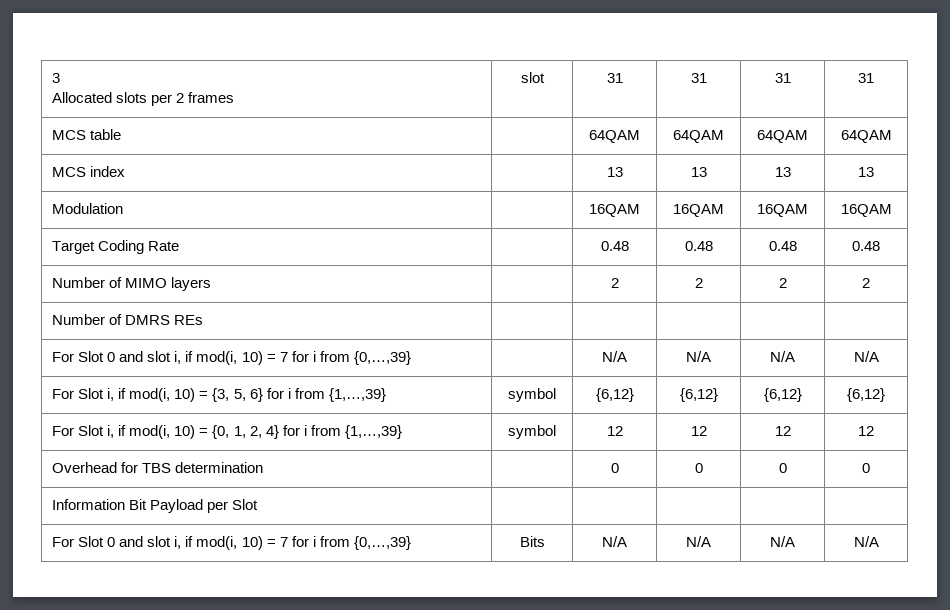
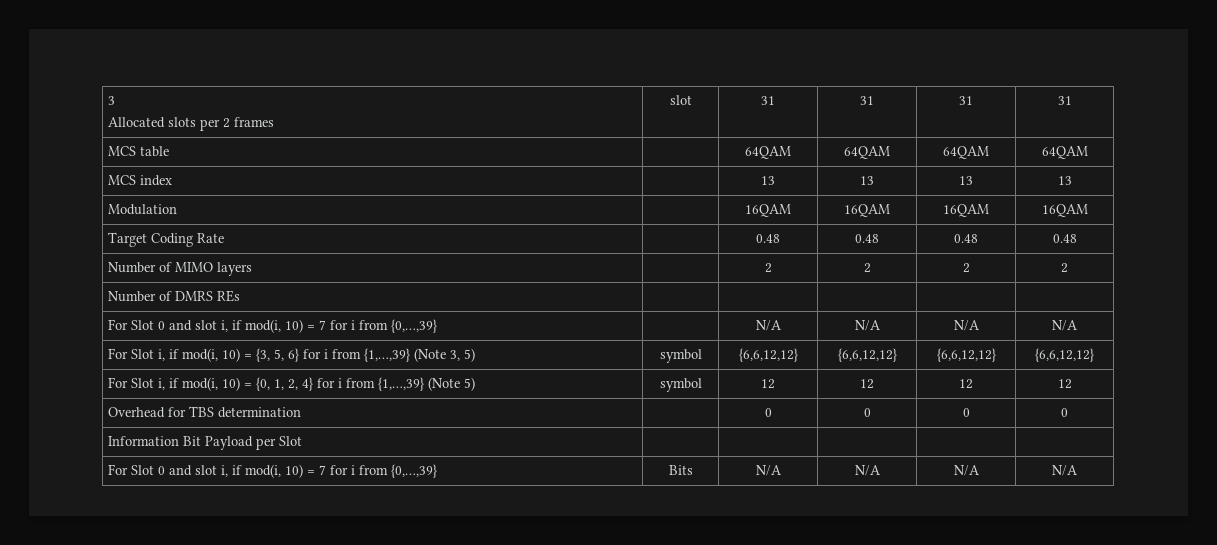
[507,388,556,402] [595,388,634,402] [679,388,718,402] [763,388,802,402] [847,388,885,402] | symbol | {6,12} | {6,12} | {6,12} | {6,12} -> [414,348,476,362] [659,349,702,363] [738,348,798,362] [837,348,897,362] [936,348,996,362] [1035,348,1094,362] (Note 3, 5) | symbol | {6,6,12,12} | {6,6,12,12} | {6,6,12,12} | {6,6,12,12}
(402, 432) none -> [428,377,476,391] (Note 5)

